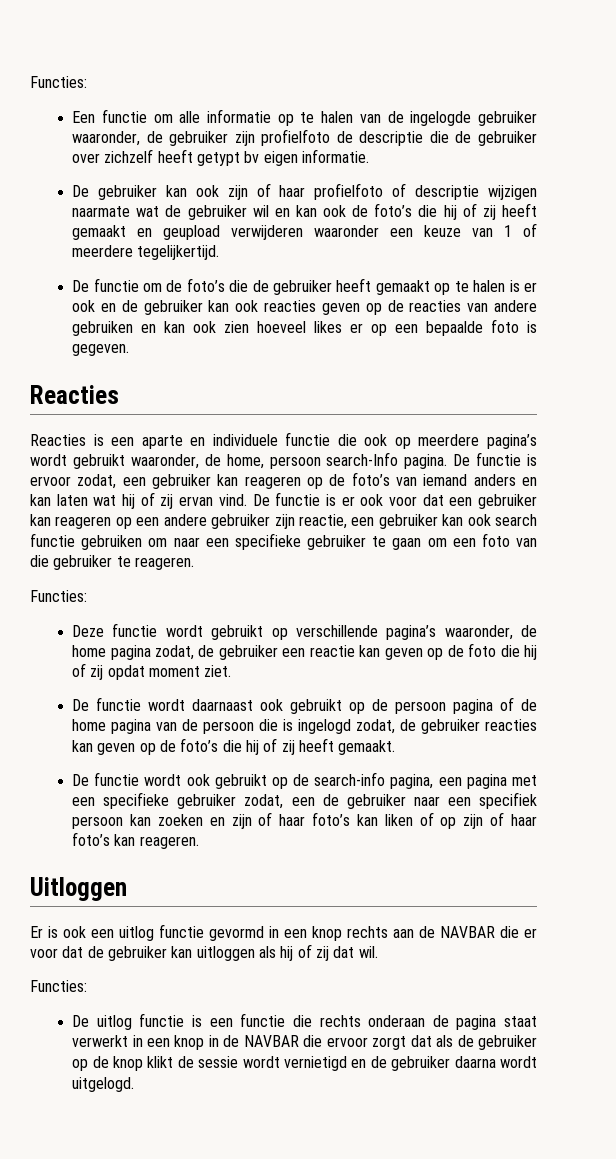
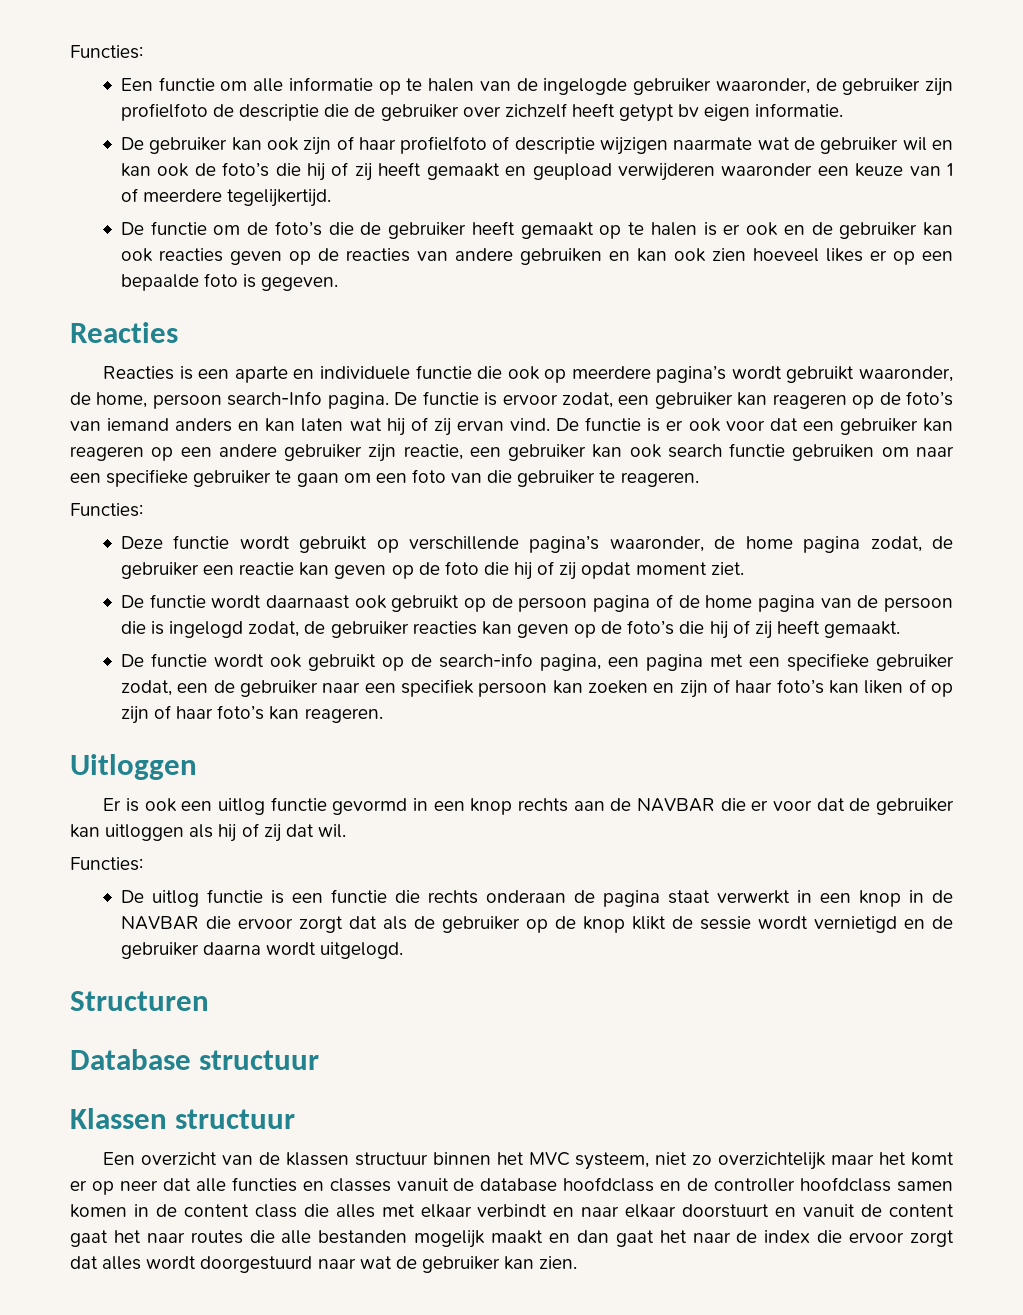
(135, 1084) none -> [70,991,209,1011] [70,1049,320,1070] [70,1108,296,1129] [103,1152,954,1170] [70,1177,953,1195] [70,1204,955,1218] [70,1230,955,1248] [70,1256,578,1273] // Structuren // Database structuur // Klassen structuur // Een overzicht van de klassen structuur binnen het MVC systeem, niet zo overzichtelijk maar het komt er op neer dat alle functies en classes vanuit de database hoofdclass en de controller hoofdclass samen komen in de content class die alles met elkaar verbindt en naar elkaar doorstuurt en vanuit de content gaat het naar routes die alle bestanden mogelijk maakt en dan gaat het naar de index die ervoor zorgt dat alles wordt doorgestuurd naar wat de gebruiker kan zien.

